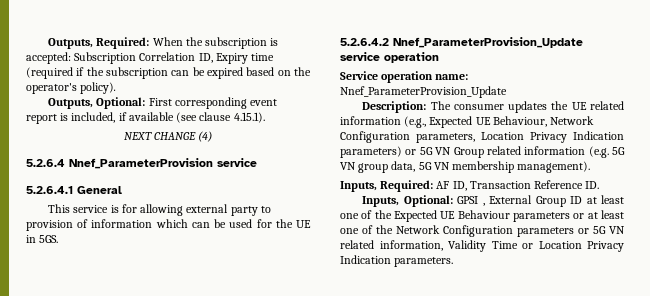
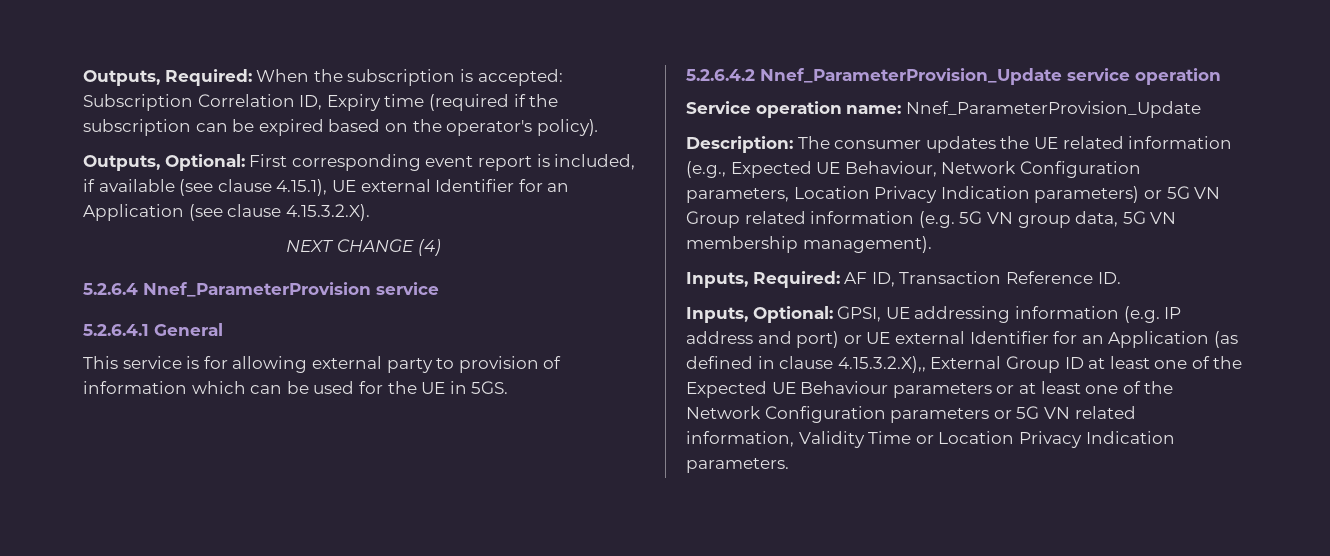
[233,112,265,123] 4.15.1). -> [276,179,570,196] [83,204,370,221] 4.15.1), UE external Identifier for an Application (see clause 4.15.3.2.X).
[457,196,485,206] GPSI , -> [837,306,1182,323] [686,331,1238,348] [686,356,926,373] GPSI, UE addressing information (e.g. IP address and port) or UE external Identifier for an Application (as defined in clause 4.15.3.2.X),,

